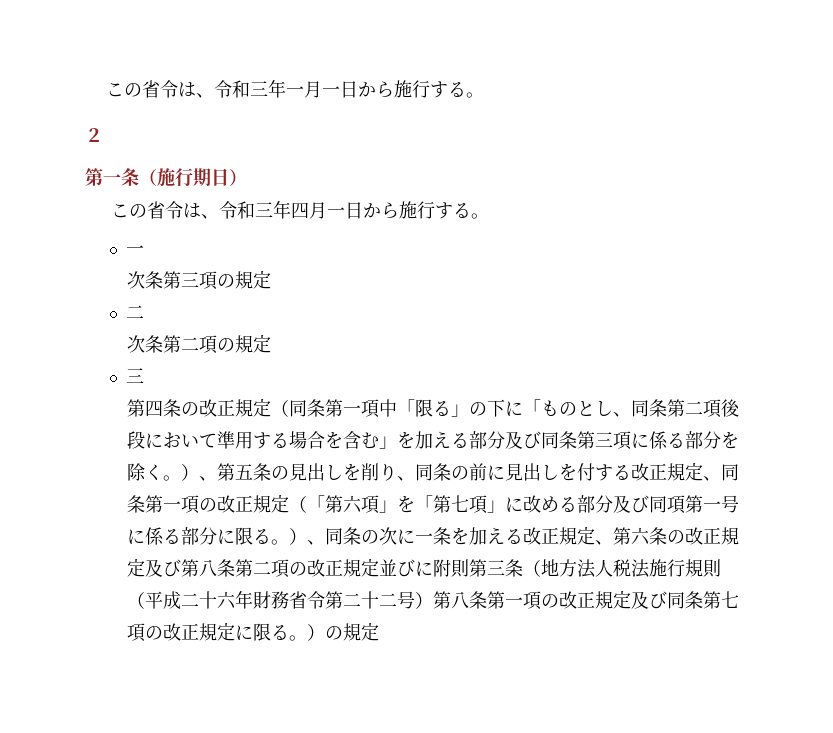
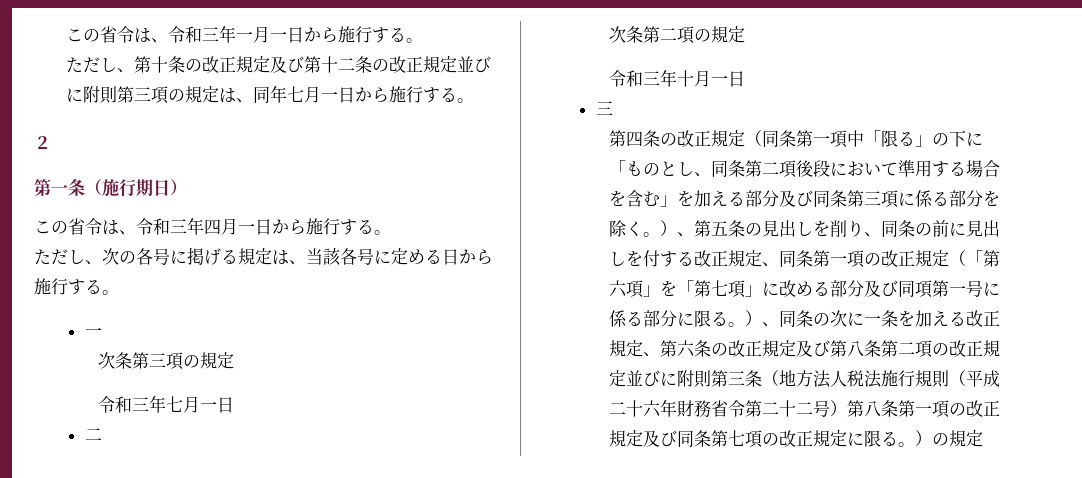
(485, 95) none -> [65,56,491,73] [65,85,474,104] // ただし、第十条の改正規定及び第十二条の改正規定並びに附則第三項の規定は、同年七月一日から施行する。
(489, 216) none -> [34,247,493,266] [34,278,119,295] // ただし、次の各号に掲げる規定は、当該各号に定める日から施行する。
(272, 279) none -> [97,395,234,413] // 令和三年七月一日
(272, 343) none -> [608,69,745,87] // 令和三年十月一日

